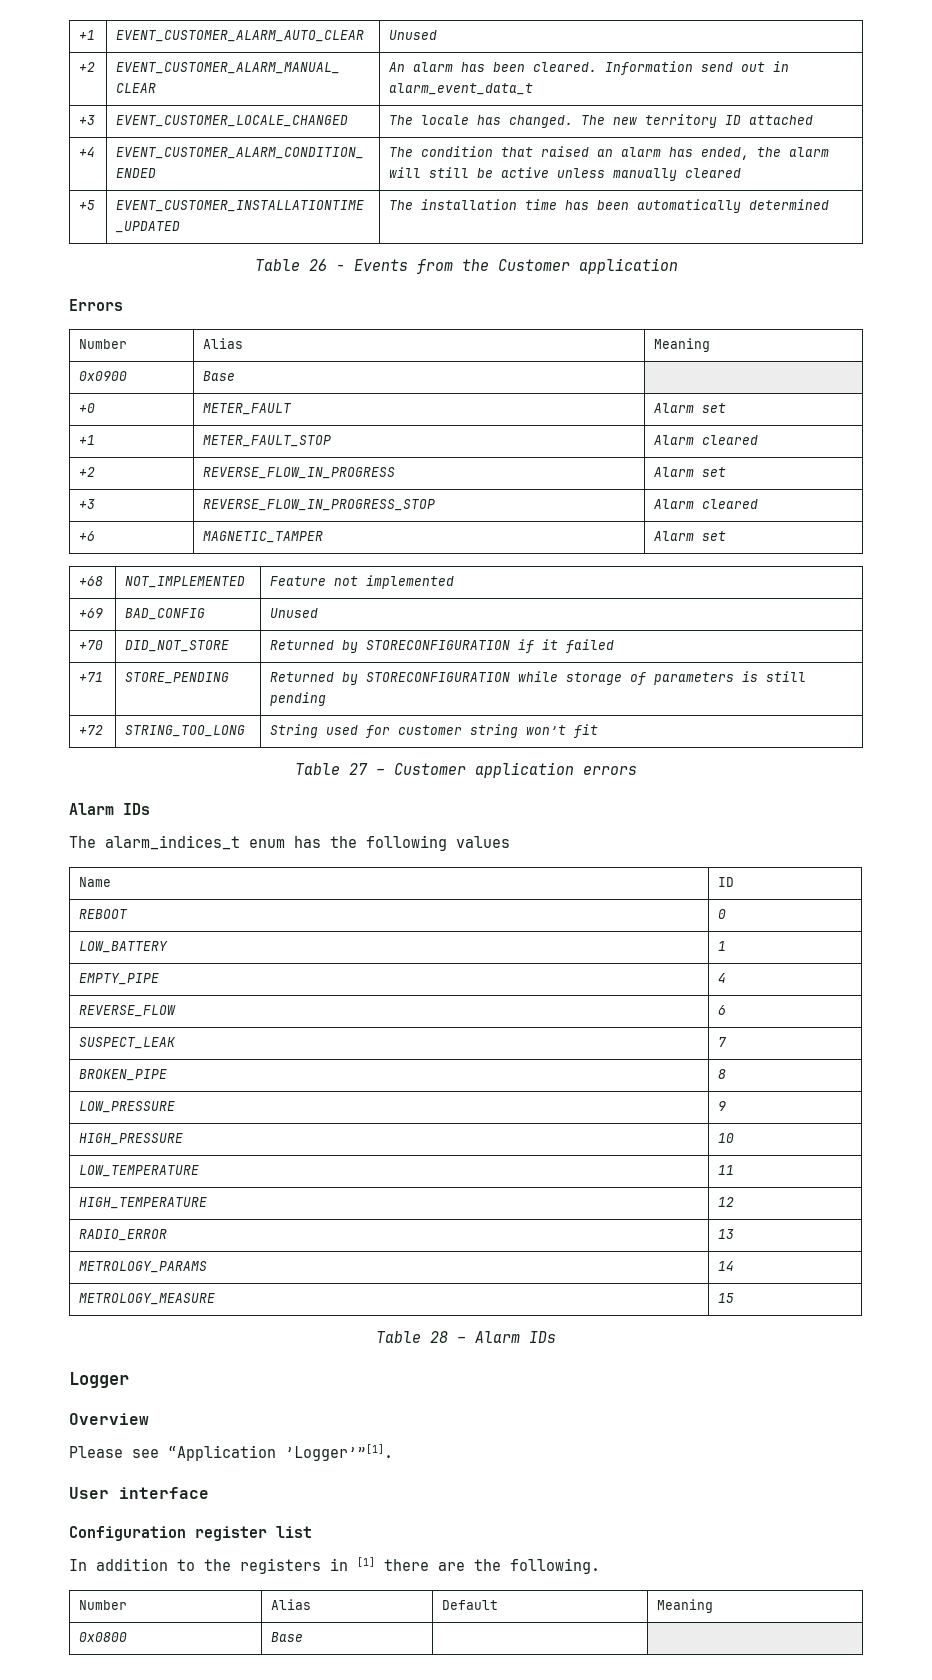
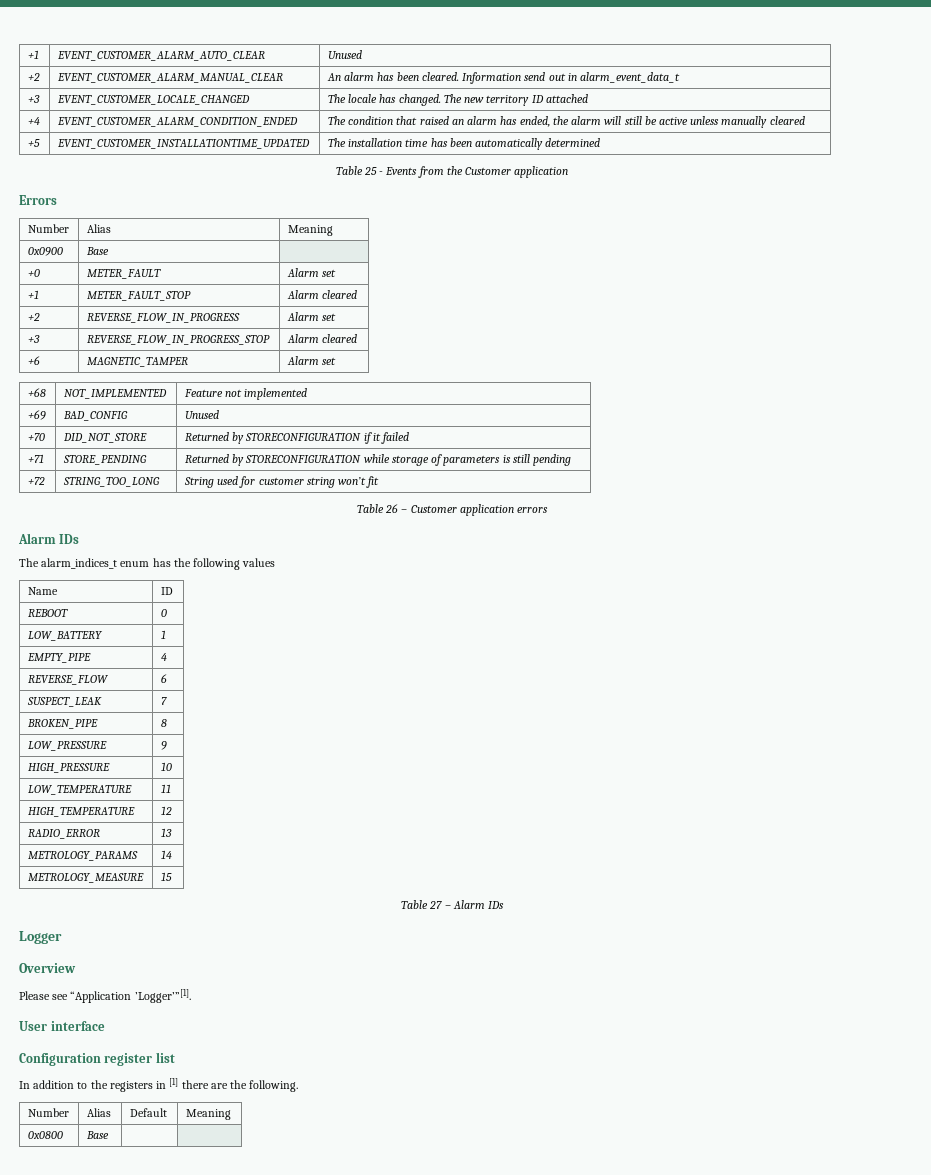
[308,259,327,271] 26 -> [363,167,377,175] 25
[349,763,368,775] 27 -> [385,504,399,513] 26
[430,1331,448,1343] 28 -> [429,901,443,909] 27

